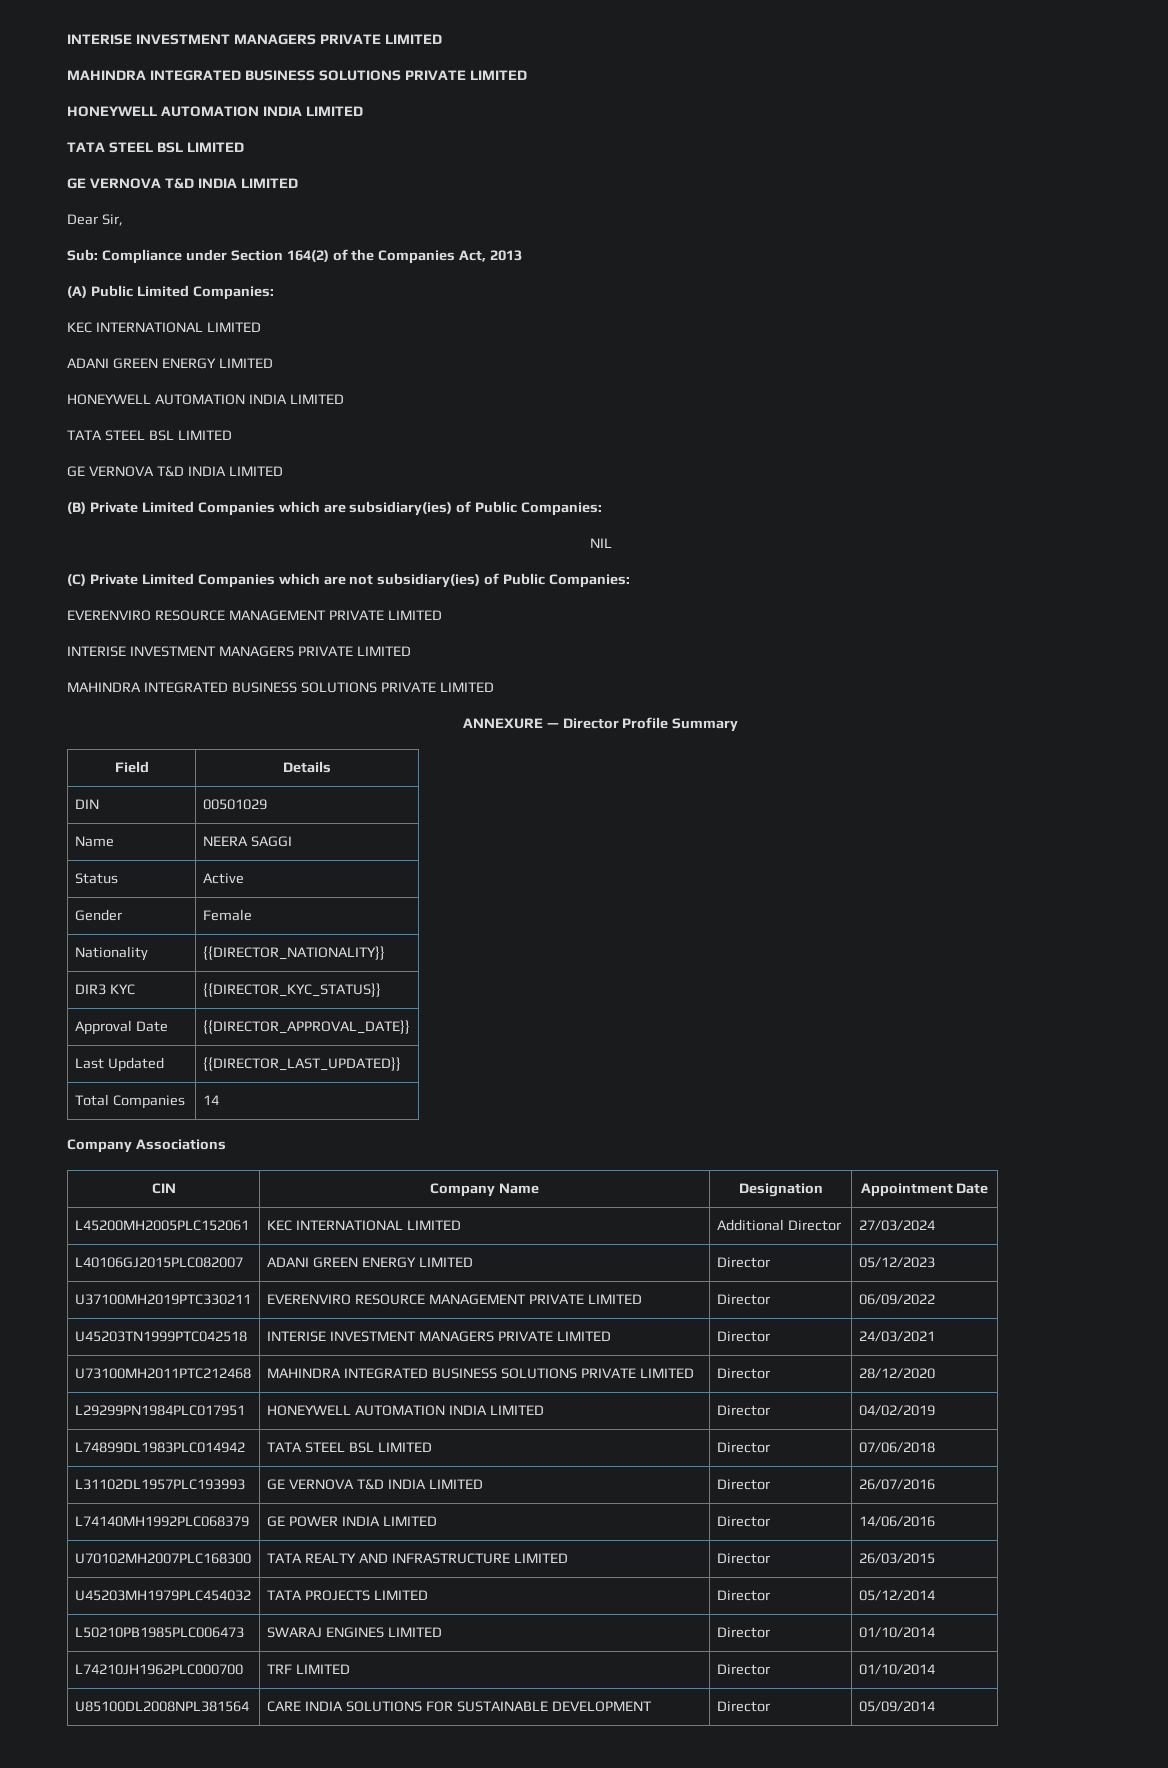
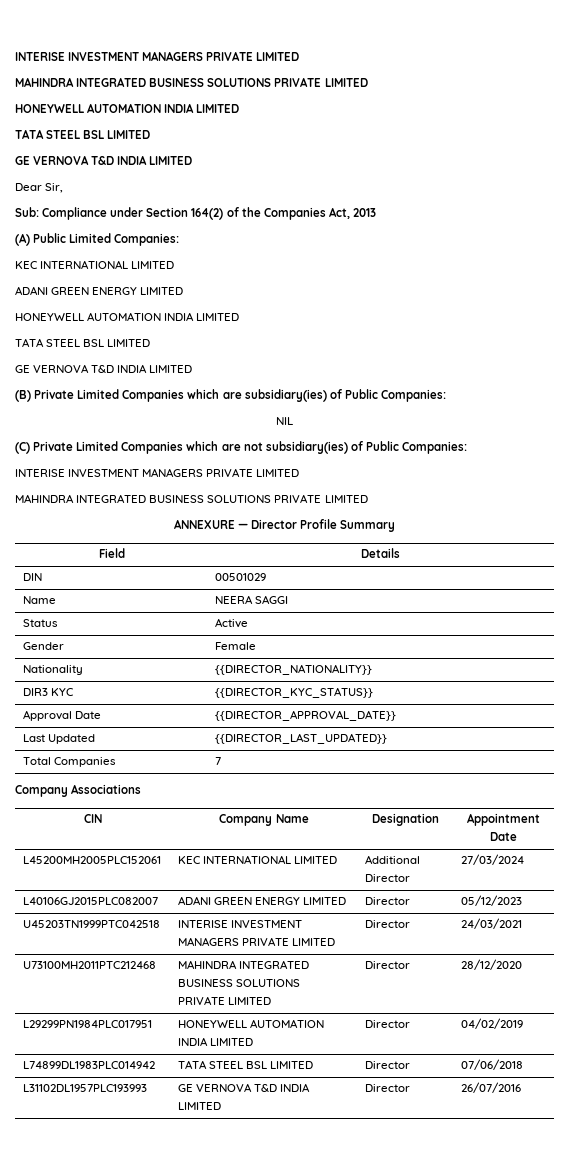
[67,610,442,621] // EVERENVIRO RESOURCE MANAGEMENT PRIVATE LIMITED -> (468, 447) none
[202,1095,219,1105] 14 -> [215,757,222,765] 7
[74,1294,251,1305] [266,1294,642,1305] [716,1294,770,1305] [858,1294,935,1305] // U37100MH2019PTC330211 | EVERENVIRO RESOURCE MANAGEMENT PRIVATE LIMITED | Director | 06/09/2022 -> (523, 900) none
[74,1516,249,1527] [266,1516,437,1527] [716,1516,770,1527] [858,1516,935,1527] [74,1553,251,1564] [266,1553,568,1564] [716,1553,770,1564] [858,1553,935,1564] [74,1590,251,1601] [266,1590,428,1601] [716,1590,770,1601] [858,1590,935,1601] [74,1627,244,1638] [266,1627,442,1638] [716,1627,770,1638] [858,1627,935,1638] [74,1664,243,1675] [266,1664,350,1674] [716,1664,770,1675] [858,1664,935,1675] [74,1701,249,1712] [266,1701,652,1712] [716,1701,770,1712] [858,1701,935,1712] // L74140MH1992PLC068379 | GE POWER INDIA LIMITED | Director | 14/06/2016 // U70102MH2007PLC168300 | TATA REALTY AND INFRASTRUCTURE LIMITED | Director | 26/03/2015 // U45203MH1979PLC454032 | TATA PROJECTS LIMITED | Director | 05/12/2014 // L50210PB1985PLC006473 | SWARAJ ENGINES LIMITED | Director | 01/10/2014 // L74210JH1962PLC000700 | TRF LIMITED | Director | 01/10/2014 // U85100DL2008NPL381564 | CARE INDIA SOLUTIONS FOR SUSTAINABLE DEVELOPMENT | Director | 05/09/2014 -> (522, 1087) none

